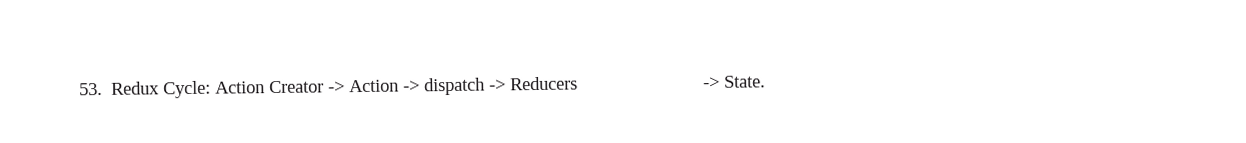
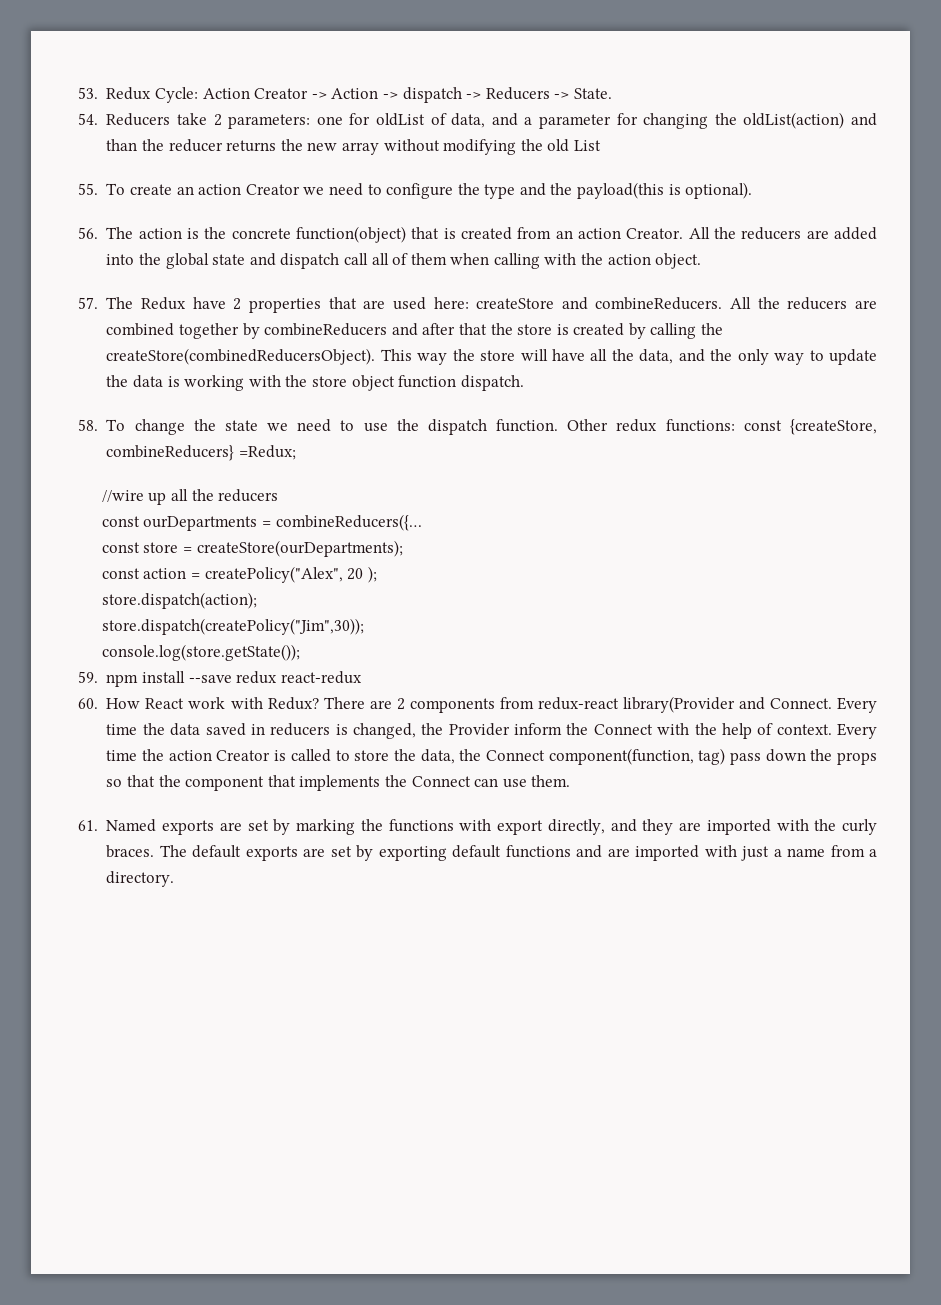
(766, 81) none -> [77,112,878,129] [106,139,601,155] [77,182,753,199] [77,226,877,243] [106,253,702,269] [77,297,877,313] [106,323,724,339] [106,348,877,365] [106,375,524,391] [77,419,877,435] [106,445,296,461] [101,489,279,505] [101,514,422,531] [101,540,403,557] [101,566,377,583] [101,592,257,609] [101,618,364,635] [101,644,300,661] [77,671,362,687] [77,696,877,713] [106,723,877,739] [106,748,877,765] [106,775,571,791] [77,819,878,835] [106,845,878,861] [106,871,175,887] // 54. Reducers take 2 parameters: one for oldList of data, and a parameter for changing the oldList(action) and than the reducer returns the new array without modifying the old List // 55. To create an action Creator we need to configure the type and the payload(this is optional). // 56. The action is the concrete function(object) that is created from an action Creator. All the reducers are added into the global state and dispatch call all of them when calling with the action object. // 57. The Redux have 2 properties that are used here: createStore and combineReducers. All the reducers are combined together by combineReducers and after that the store is created by calling the createStore(combinedReducersObject). This way the store will have all the data, and the only way to update the data is working with the store object function dispatch. // 58. To change the state we need to use the dispatch function. Other redux functions: const {createStore, combineReducers} =Redux; // //wire up all the reducers // const ourDepartments = combineReducers({… // const store = createStore(ourDepartments); // const action = createPolicy("Alex", 20 ); // store.dispatch(action); // store.dispatch(createPolicy("Jim",30)); // console.log(store.getState()); // 59. npm install --save redux react-redux // 60. How React work with Redux? There are 2 components from redux-react library(Provider and Connect. Every time the data saved in reducers is changed, the Provider inform the Connect with the help of context. Every time the action Creator is called to store the data, the Connect component(function, tag) pass down the props so that the component that implements the Connect can use them. // 61. Named exports are set by marking the functions with export directly, and they are imported with the curly braces. The default exports are set by exporting default functions and are imported with just a name from a directory.

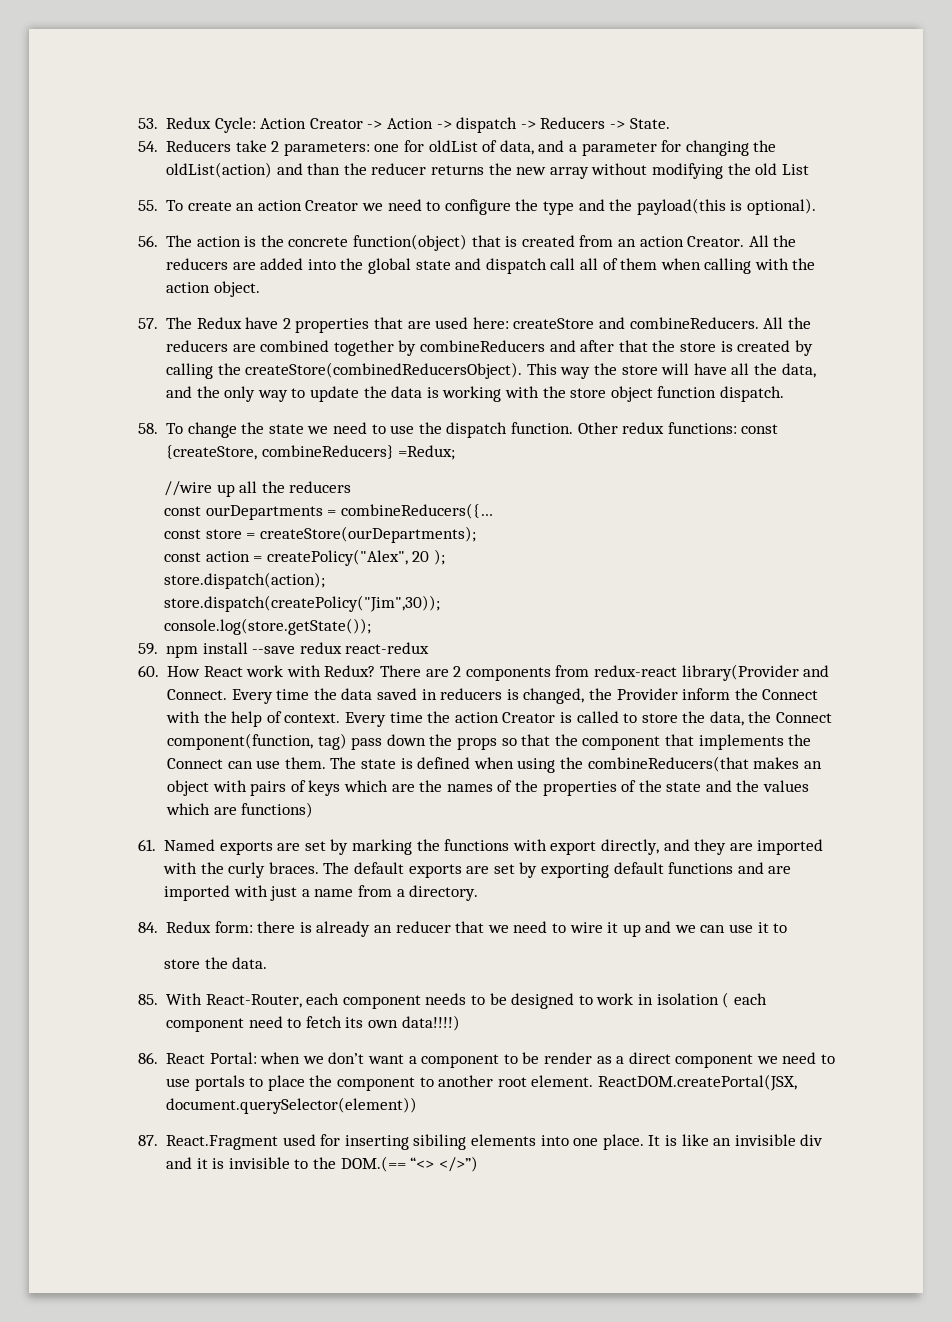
(571, 781) none -> [330,756,822,773] [167,780,810,796] [166,802,314,818] The state is defined when using the combineReducers(that makes an object with pairs of keys which are the names of the properties of the state and the values which are functions)
(175, 879) none -> [137,921,788,937] [164,957,268,969] [137,992,767,1009] [166,1015,460,1032] [137,1052,836,1068] [166,1074,797,1091] [166,1097,418,1114] [137,1134,824,1150] [166,1156,478,1172] // 84. Redux form: there is already an reducer that we need to wire it up and we can use it to // store the data. // 85. With React-Router, each component needs to be designed to work in isolation ( each component need to fetch its own data!!!!) // 86. React Portal: when we don’t want a component to be render as a direct component we need to use portals to place the component to another root element. ReactDOM.createPortal(JSX, document.querySelector(element)) // 87. React.Fragment used for inserting sibiling elements into one place. It is like an invisible div and it is invisible to the DOM.(== “<> </>”)

